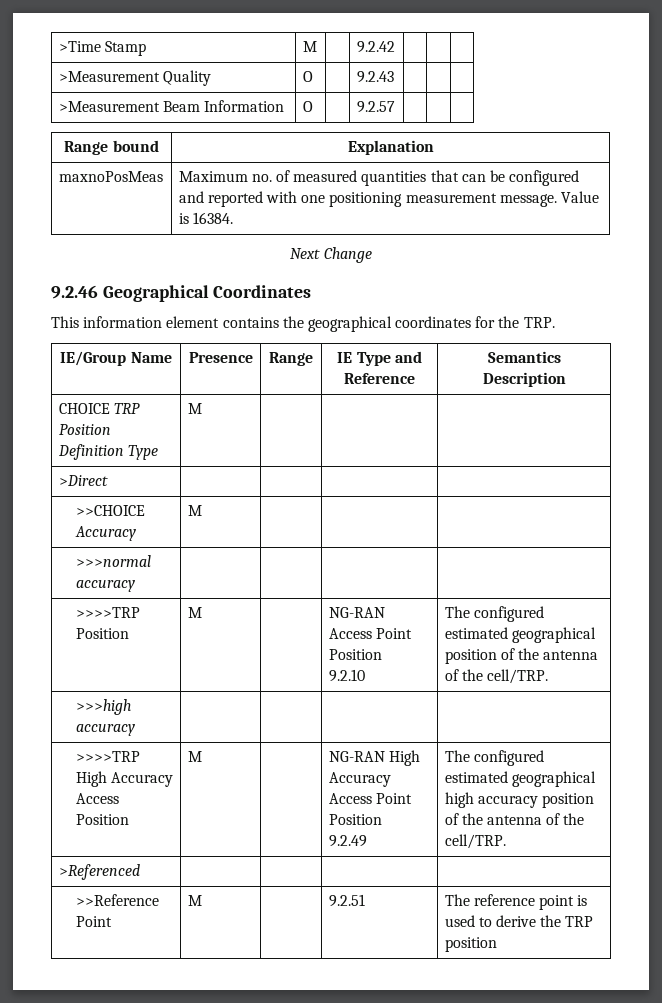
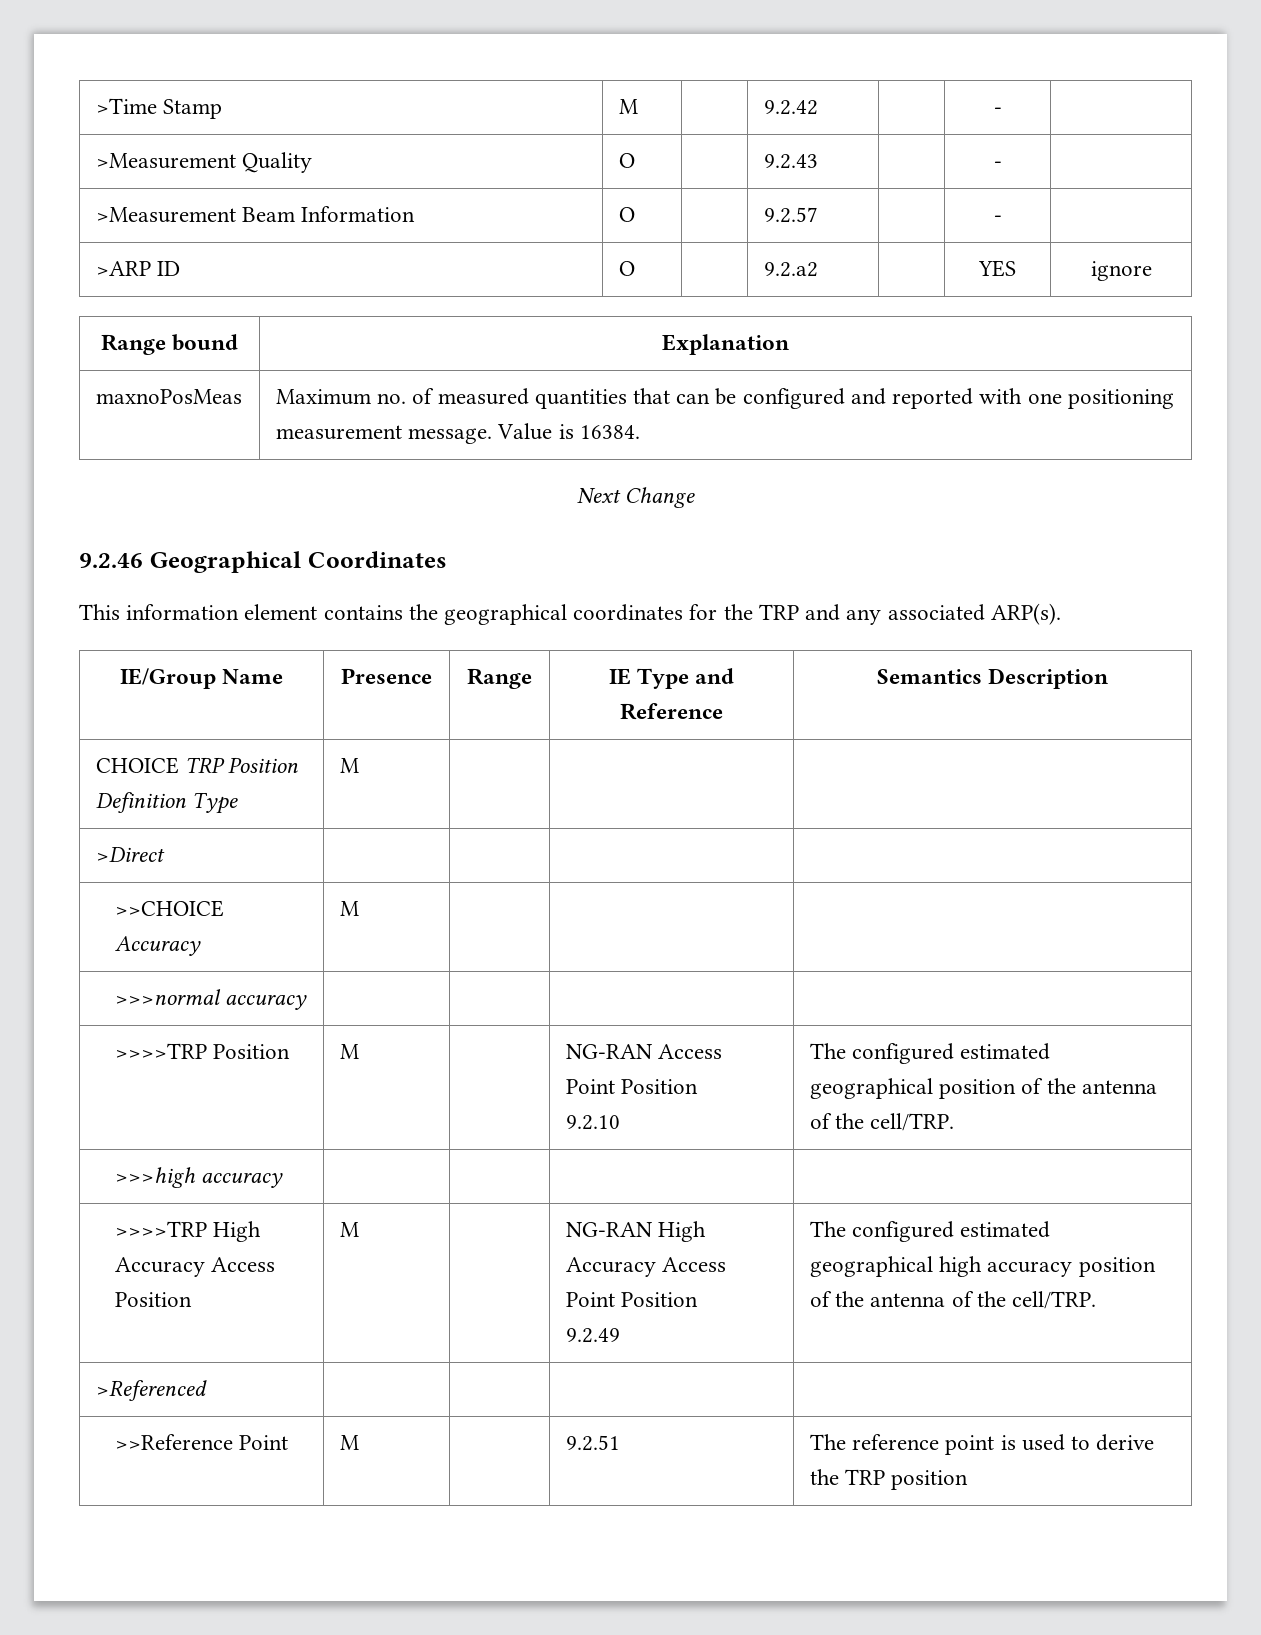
(395, 47) none -> [993,107,1002,114] -
(394, 77) none -> [993,161,1002,168] -
(395, 107) | -> [993,215,1002,222] [95,261,181,276] [618,261,635,276] [763,262,818,277] [978,260,1016,277] [1090,261,1152,281] - | // >ARP ID | O | | 9.2.a2 | | YES | ignore
[523,317,555,328] TRP. -> [758,603,1061,625] TRP and any associated ARP(s).

